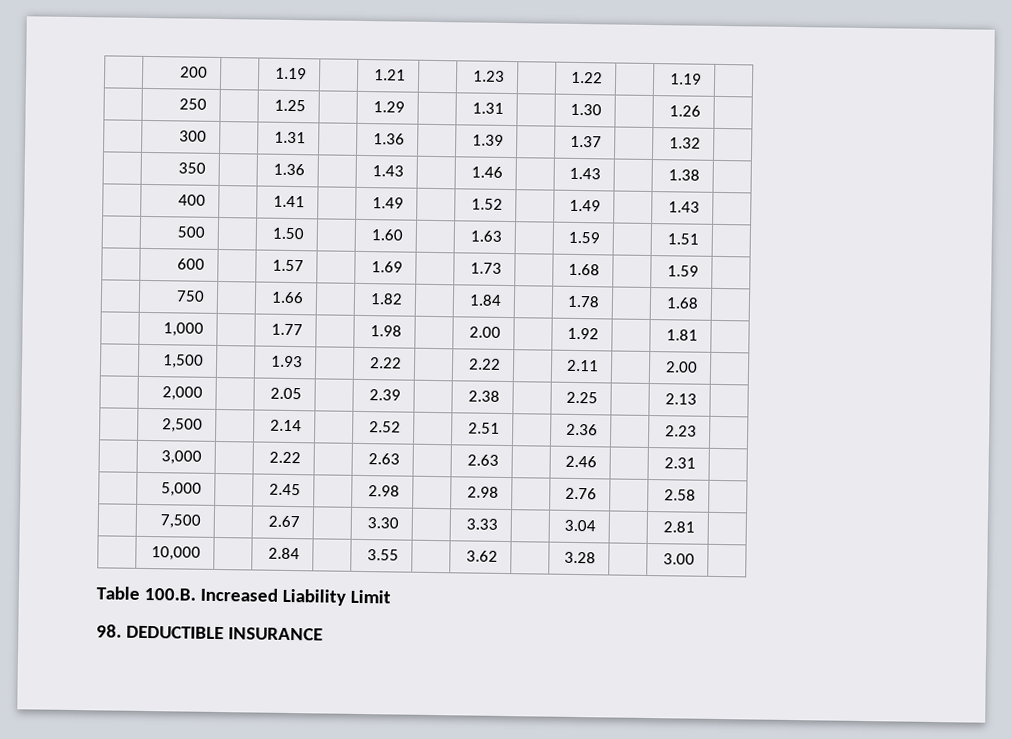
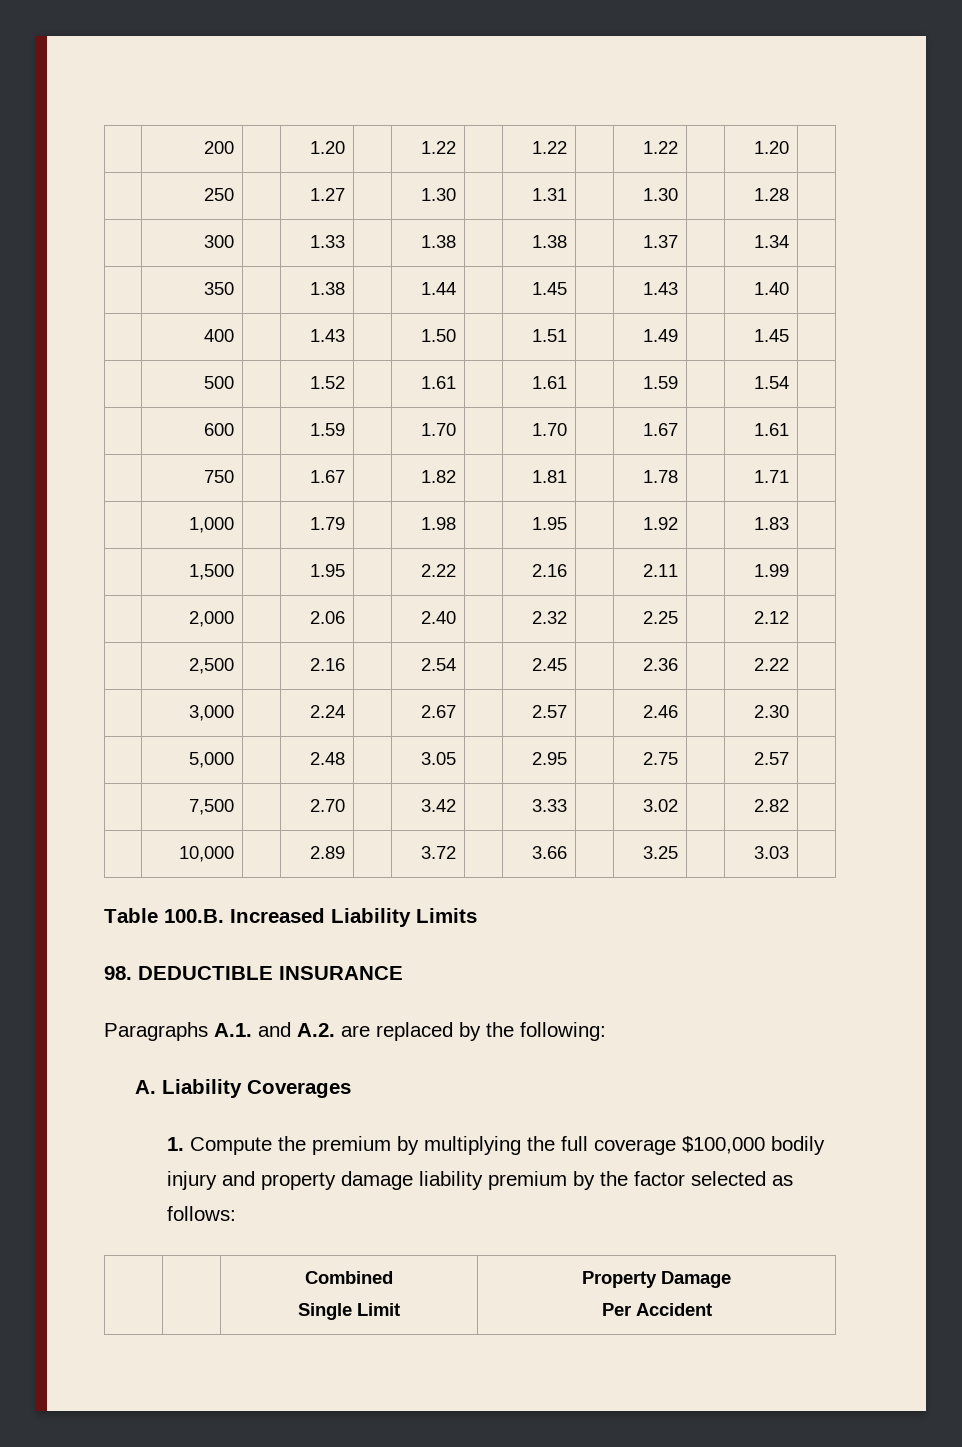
[274,67,307,80] [373,69,406,81] [472,70,505,82] [570,71,603,84] [668,73,702,85] 1.19 | | 1.21 | | 1.23 | | 1.22 | | 1.19 -> [310,141,346,154] [421,141,457,154] [532,141,568,154] [643,141,679,154] [754,141,790,154] 1.20 | | 1.22 | | 1.22 | | 1.22 | | 1.20
[273,99,306,112] [372,101,405,113] 1.25 | | 1.29 -> [310,188,346,201] [421,188,457,201] 1.27 | | 1.30
[668,105,701,117] 1.26 -> [754,188,790,201] 1.28
[273,131,306,144] [372,133,405,145] [471,134,504,146] 1.31 | | 1.36 | | 1.39 -> [310,235,346,248] [421,235,457,248] [532,235,568,248] 1.33 | | 1.38 | | 1.38
[668,137,701,149] 1.32 -> [754,235,790,248] 1.34
[272,163,305,176] [371,165,404,177] [470,166,503,178] [568,167,601,180] [667,169,700,181] [177,194,206,206] [272,195,305,208] [371,197,404,209] [470,198,503,210] [568,199,601,212] [667,201,700,213] [176,226,205,238] [271,227,304,240] [370,229,403,241] [469,230,502,242] [567,231,600,244] [666,233,699,245] 1.36 | | 1.43 | | 1.46 | | 1.43 | | 1.38 | // | 400 | | 1.41 | | 1.49 | | 1.52 | | 1.49 | | 1.43 | // | 500 | | 1.50 | | 1.60 | | 1.63 | | 1.59 | | 1.51 -> [310,282,346,295] [421,282,457,295] [532,282,568,295] [643,282,679,295] [754,282,790,295] [204,329,235,342] [310,329,346,342] [421,329,457,342] [532,329,568,342] [643,329,679,342] [754,329,790,342] [204,376,235,389] [310,376,346,389] [421,376,457,389] [532,376,568,389] [643,376,679,389] [754,376,790,389] 1.38 | | 1.44 | | 1.45 | | 1.43 | | 1.40 | // | 400 | | 1.43 | | 1.50 | | 1.51 | | 1.49 | | 1.45 | // | 500 | | 1.52 | | 1.61 | | 1.61 | | 1.59 | | 1.54
[271,259,304,272] [370,261,403,273] [469,262,502,274] [567,263,600,276] [666,265,699,277] 1.57 | | 1.69 | | 1.73 | | 1.68 | | 1.59 -> [310,423,346,436] [421,423,457,436] [532,423,568,436] [643,423,679,436] [754,423,790,436] 1.59 | | 1.70 | | 1.70 | | 1.67 | | 1.61
[270,291,304,304] 1.66 -> [310,470,346,483] 1.67
[468,294,502,306] 1.84 -> [532,470,568,483] 1.81
[665,297,699,309] 1.68 -> [754,470,790,483] 1.71
[270,323,303,336] 1.77 -> [310,517,346,530] 1.79
[468,326,501,338] 2.00 -> [532,517,568,530] 1.95
[665,329,698,341] 1.81 -> [754,517,790,530] 1.83
[270,355,303,368] [369,357,402,369] [467,358,501,370] 1.93 | | 2.22 | | 2.22 -> [310,564,346,577] [421,564,457,577] [532,564,568,577] 1.95 | | 2.22 | | 2.16
[664,361,698,373] 2.00 -> [754,564,790,577] 1.99
[269,387,302,400] [368,389,401,401] [467,390,500,402] 2.05 | | 2.39 | | 2.38 -> [310,611,346,624] [421,611,457,624] [532,611,568,624] 2.06 | | 2.40 | | 2.32
[664,393,697,405] 2.13 -> [754,611,790,624] 2.12
[269,419,302,432] [368,421,401,433] [467,422,500,434] 2.14 | | 2.52 | | 2.51 -> [310,658,346,671] [421,658,457,671] [532,658,568,671] 2.16 | | 2.54 | | 2.45
[664,425,697,437] 2.23 -> [754,658,790,671] 2.22
[268,451,301,464] [367,453,400,465] [466,454,499,466] 2.22 | | 2.63 | | 2.63 -> [310,705,346,718] [421,705,457,718] [532,705,568,718] 2.24 | | 2.67 | | 2.57
[663,457,696,469] 2.31 -> [754,705,790,718] 2.30
[268,483,301,496] [367,485,400,497] [466,486,499,498] [564,487,597,500] [663,489,696,501] 2.45 | | 2.98 | | 2.98 | | 2.76 | | 2.58 -> [310,752,346,765] [421,752,457,765] [532,752,568,765] [643,752,679,765] [754,752,790,765] 2.48 | | 3.05 | | 2.95 | | 2.75 | | 2.57
[267,515,300,528] [366,517,399,529] 2.67 | | 3.30 -> [310,799,346,812] [421,799,457,812] 2.70 | | 3.42
[563,519,596,532] [662,521,695,533] 3.04 | | 2.81 -> [643,799,679,812] [754,799,790,812] 3.02 | | 2.82
[267,547,300,560] [366,549,399,561] [465,550,498,562] [563,551,596,564] [662,553,695,565] 2.84 | | 3.55 | | 3.62 | | 3.28 | | 3.00 -> [310,846,346,859] [421,846,457,859] [532,846,568,859] [643,846,679,859] [754,846,790,859] 2.89 | | 3.72 | | 3.66 | | 3.25 | | 3.03
[349,589,391,604] Limit -> [416,908,477,923] Limits
(323, 634) none -> [104,1022,606,1041] [135,1079,352,1098] [166,1136,825,1155] [166,1171,793,1190] [166,1206,236,1221] [305,1271,393,1284] [298,1303,400,1320] [582,1271,731,1288] [601,1303,712,1316] // Paragraphs A.1. and A.2. are replaced by the following: // A. Liability Coverages // 1. Compute the premium by multiplying the full coverage $100,000 bodily injury and property damage liability premium by the factor selected as follows: // | | Combined // Single Limit | Property Damage // Per Accident

